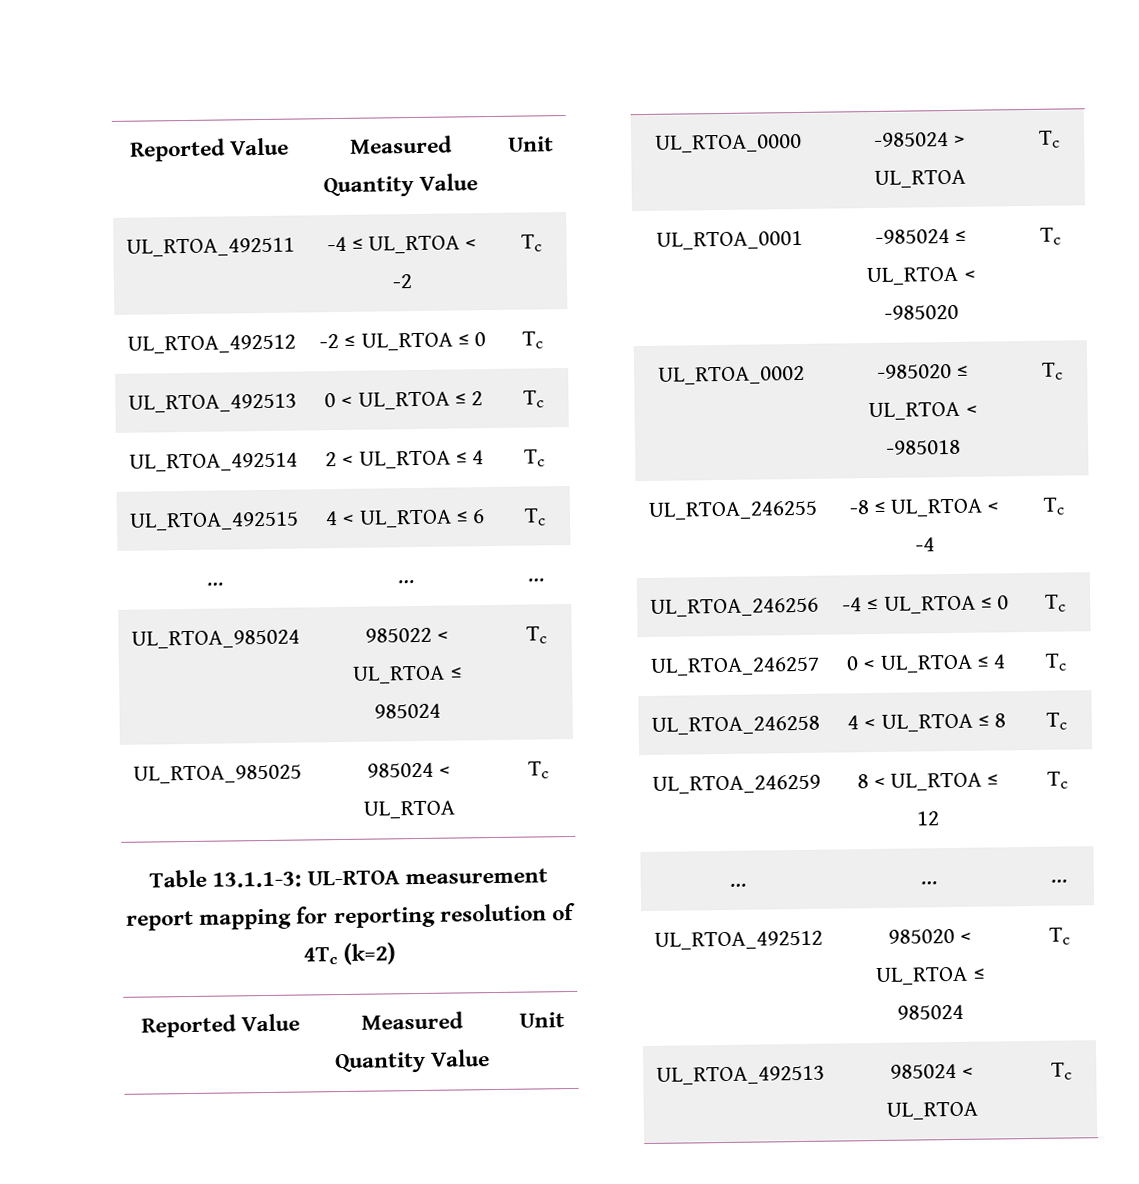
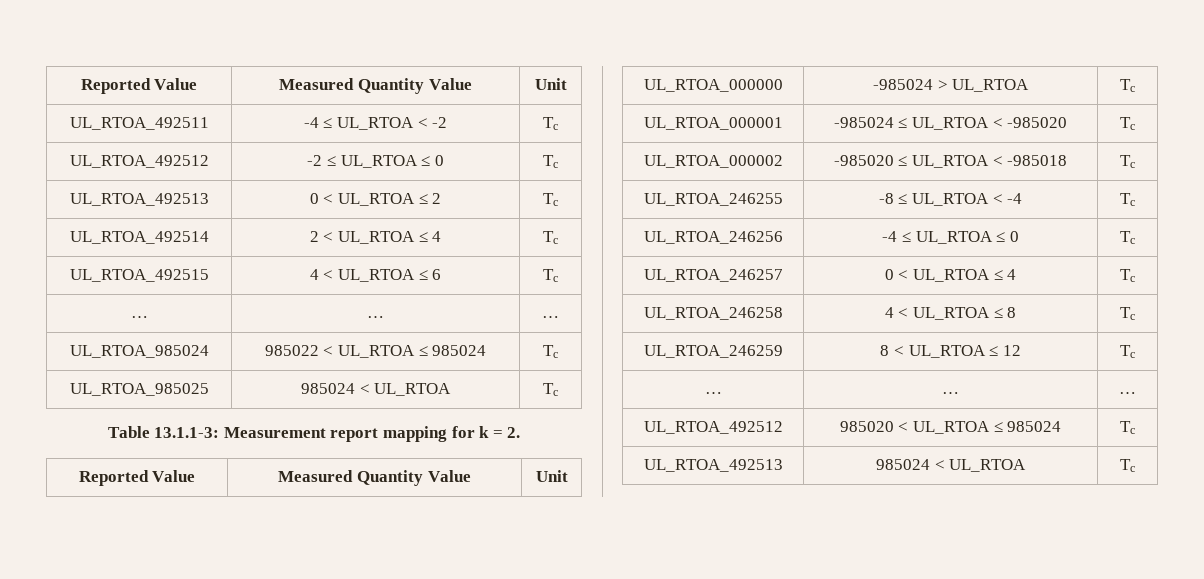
[307,868,549,886] UL-RTOA measurement -> [223,427,326,438] Measurement
[333,902,576,929] [303,942,396,965] [140,1013,301,1038] [360,1011,464,1030] [334,1049,491,1074] [518,1012,565,1028] [655,133,802,153] reporting resolution of 4Tc (k=2) // Reported Value | Measured Quantity Value | Unit // UL_RTOA_0000 -> [479,426,521,438] [78,470,196,486] [278,470,471,486] [535,470,568,482] [643,79,783,92] k = 2. // Reported Value | Measured Quantity Value | Unit // UL_RTOA_000000
[656,230,803,250] UL_RTOA_0001 -> [643,117,783,130] UL_RTOA_000001
[658,365,805,385] UL_RTOA_0002 -> [643,155,783,168] UL_RTOA_000002

